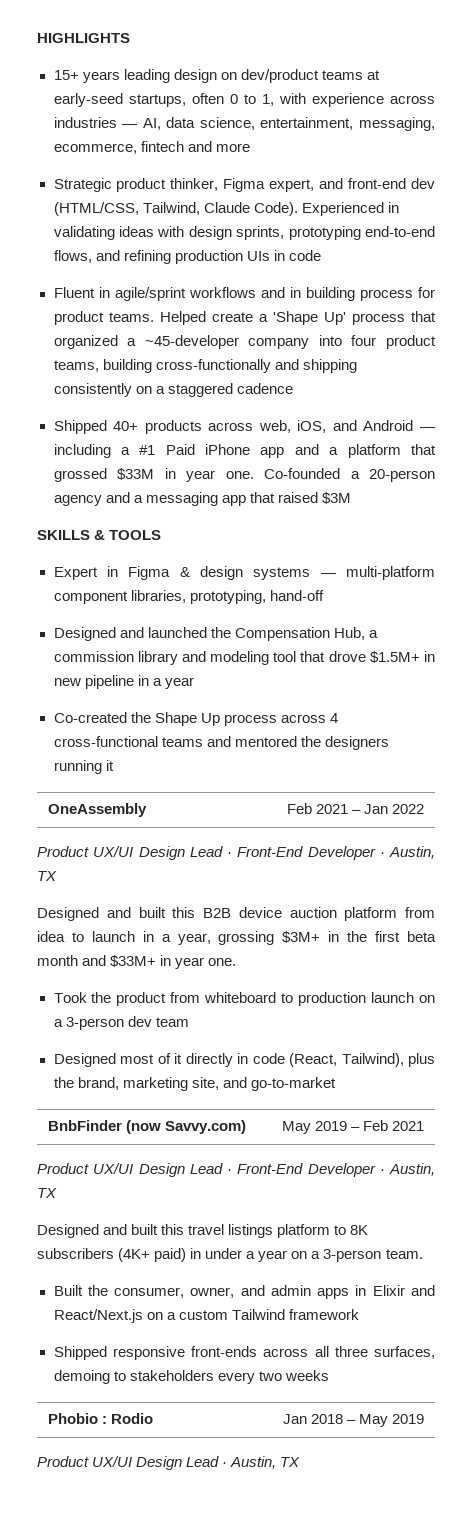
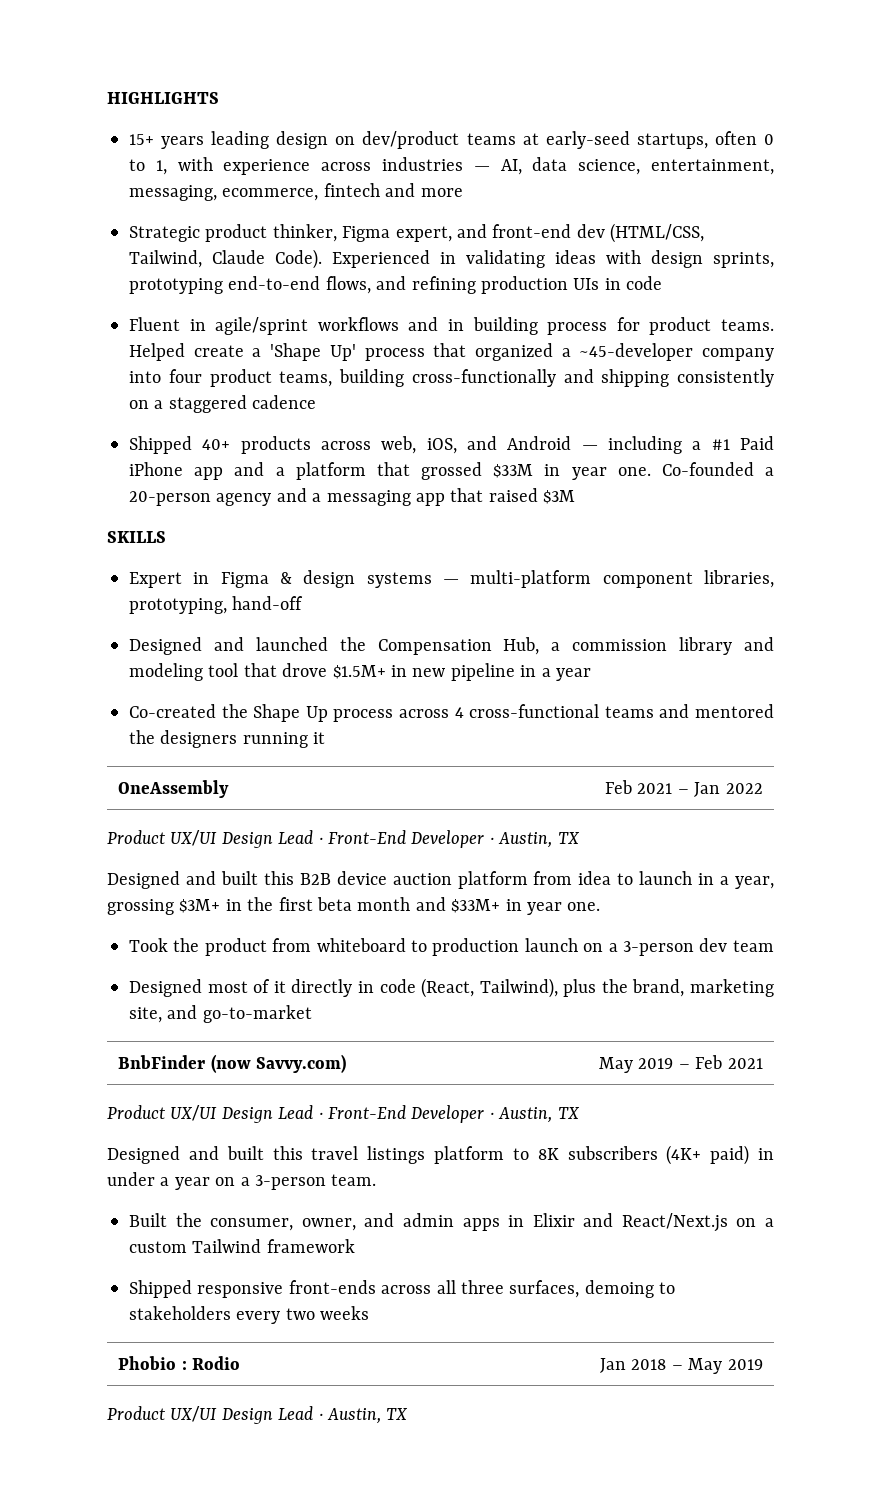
[94,530,162,540] & TOOLS -> (166, 537) none

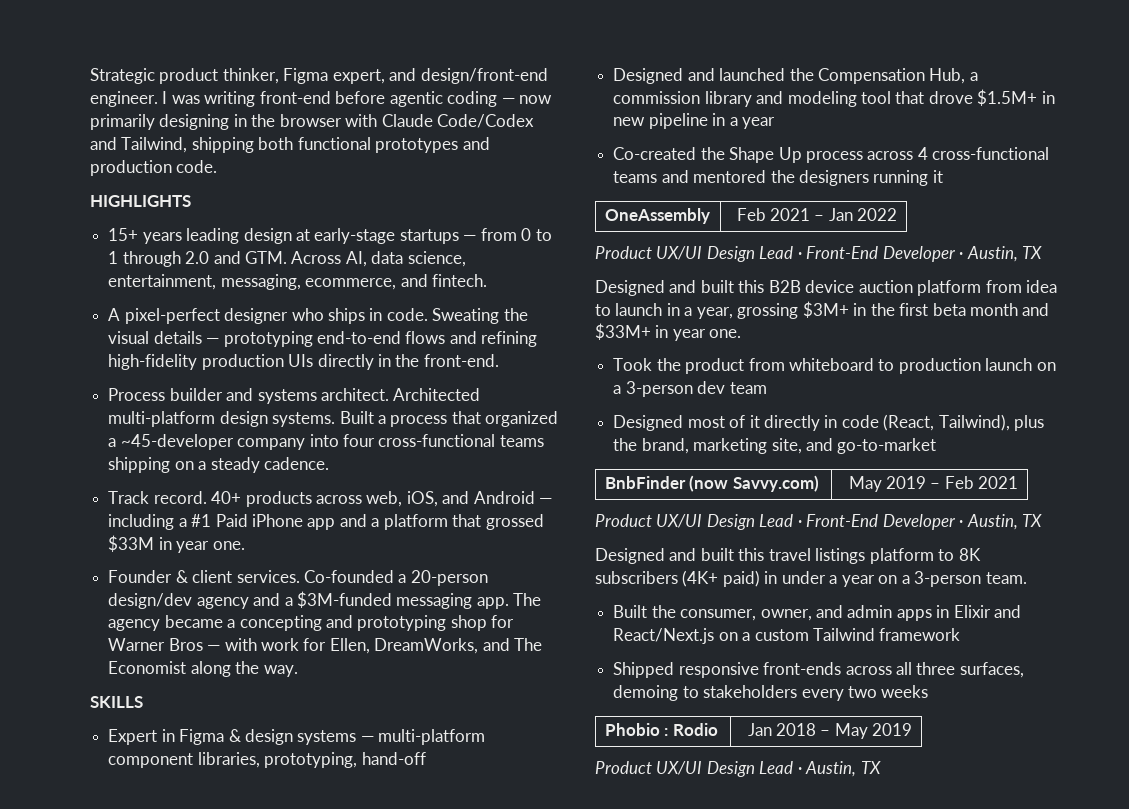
(107, 98) none -> [90,68,548,84] [90,91,553,107] [90,114,535,130] [90,137,490,153] [90,160,218,176] Strategic product thinker, Figma expert, and design/front-end engineer. I was writing front-end before agentic coding — now primarily designing in the browser with Claude Code/Codex and Tailwind, shipping both functional prototypes and production code. //
[335,131,775,149] [129,157,490,175] on dev/product teams at early-seed startups, often 0 to 1, with experience across industries — -> [295,228,552,244] [108,251,342,267] at early-stage startups — from 0 to 1 through 2.0 and GTM. Across
[323,183,463,197] [129,223,705,243] [129,249,774,269] fintech and more // Strategic product thinker, Figma expert, and front-end dev (HTML/CSS, Tailwind, Claude Code). Experienced in validating ideas with design sprints, -> [400,274,487,287] [108,308,528,324] [108,331,220,344] and fintech. // A pixel-perfect designer who ships in code. Sweating the visual details —
[325,276,371,294] flows, -> [405,331,446,344] flows
(476, 285) none -> [108,354,198,370] high-fidelity
[604,276,663,290] [129,317,775,335] [129,343,356,361] in code // Fluent in agile/sprint workflows and in building process for product teams. Helped create a 'Shape Up' -> [317,354,499,370] [108,388,481,404] [108,411,386,427] directly in the front-end. // Process builder and systems architect. Architected multi-platform design systems. Built a
[209,369,774,387] [129,395,317,413] [129,436,192,454] product teams, building cross-functionally and shipping consistently on a staggered cadence // Shipped -> [378,434,544,447] [108,457,329,473] [108,491,207,504] cross-functional teams shipping on a steady cadence. // Track record.
(651, 471) none -> [108,570,300,583] // Founder & client services.
(211, 498) none -> [108,593,193,609] design/dev
[326,488,576,506] messaging app that raised $3M -> [296,591,542,609] [108,615,515,631] [108,638,543,654] [108,661,298,677] $3M-funded messaging app. The agency became a concepting and prototyping shop for Warner Bros — with work for Ellen, DreamWorks, and The Economist along the way.

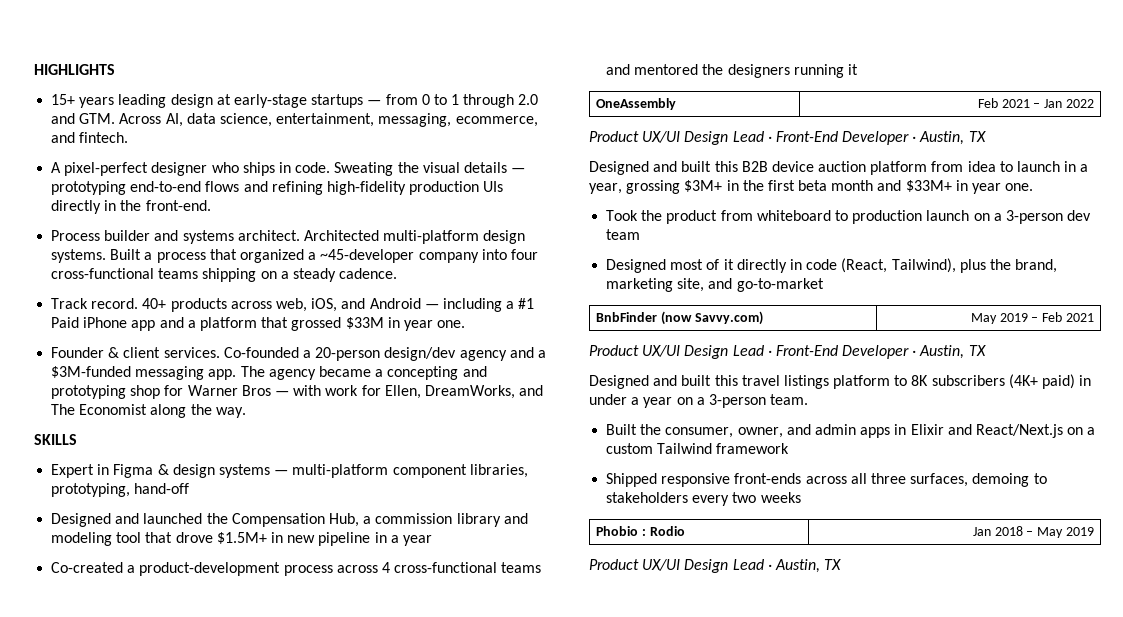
[90,68,548,84] [90,91,553,107] [90,114,535,130] [90,137,490,153] [90,160,218,176] Strategic product thinker, Figma expert, and design/front-end engineer. I was writing front-end before agentic coding — now primarily designing in the browser with Claude Code/Codex and Tailwind, shipping both functional prototypes and production code. // -> (34, 69) none
[700,147,802,163] the Shape Up -> [127,562,281,576] a product-development

